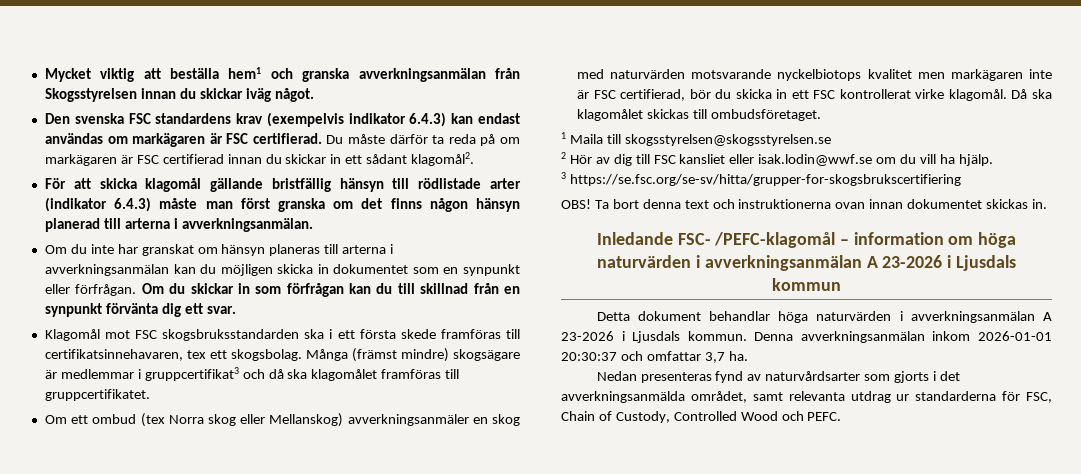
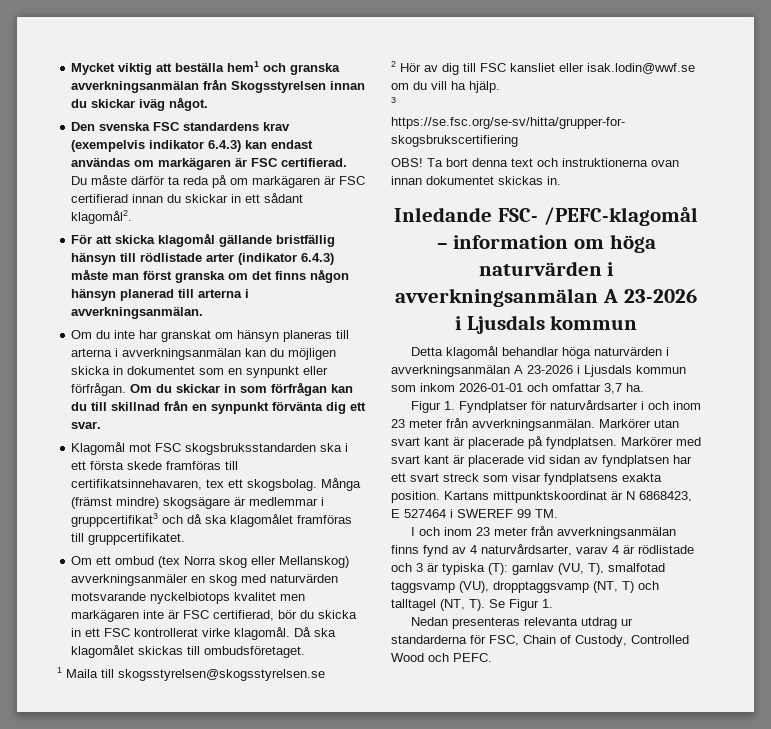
[637,311,701,321] dokument -> [445,346,498,359] klagomål
[687,331,925,343] kommun. Denna avverkningsanmälan -> [636,365,686,374] [391,385,416,392] kommun som
[561,352,617,361] 20:30:37 -> (523, 387) none
[596,371,960,383] [561,391,783,403] Nedan presenteras fynd av naturvårdsarter som gjorts i det avverkningsanmälda området, samt -> [410,400,701,413] [391,418,679,431] [391,436,701,449] [391,455,692,467] [391,473,662,485] [391,491,692,503] [391,509,558,518] [410,526,676,539] [391,544,694,557] [391,563,665,575] [391,581,659,593] [391,599,553,611] [410,617,520,629] Figur 1. Fyndplatser för naturvårdsarter i och inom 23 meter från avverkningsanmälan. Markörer utan svart kant är placerade på fyndplatsen. Markörer med svart kant är placerade vid sidan av fyndplatsen har ett svart streck som visar fyndplatsens exakta position. Kartans mittpunktskoordinat är N 6868423, E 527464 i SWEREF 99 TM. // I och inom 23 meter från avverkningsanmälan finns fynd av 4 naturvårdsarter, varav 4 är rödlistade och 3 är typiska (T): garnlav (VU, T), smalfotad taggsvamp (VU), dropptaggsvamp (NT, T) och talltagel (NT, T). Se Figur 1. // Nedan presenteras

